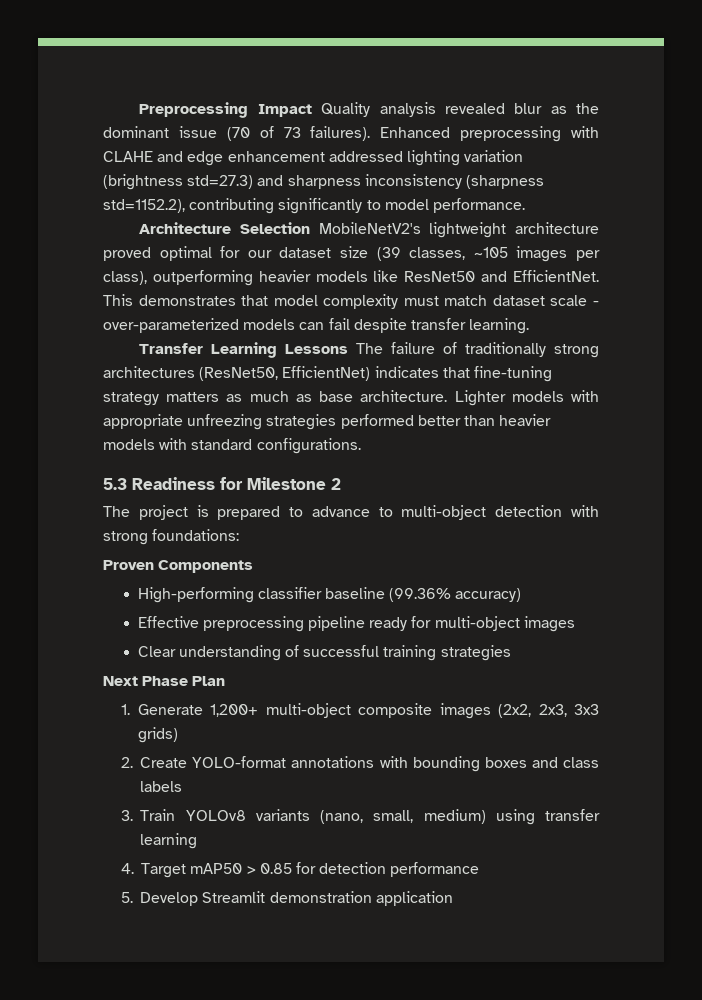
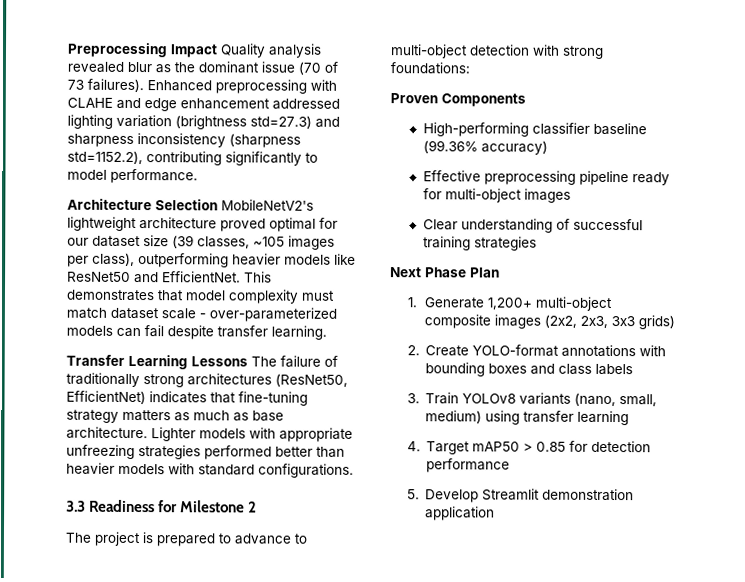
[103,478,127,490] 5.3 -> [66,500,86,512] 3.3

